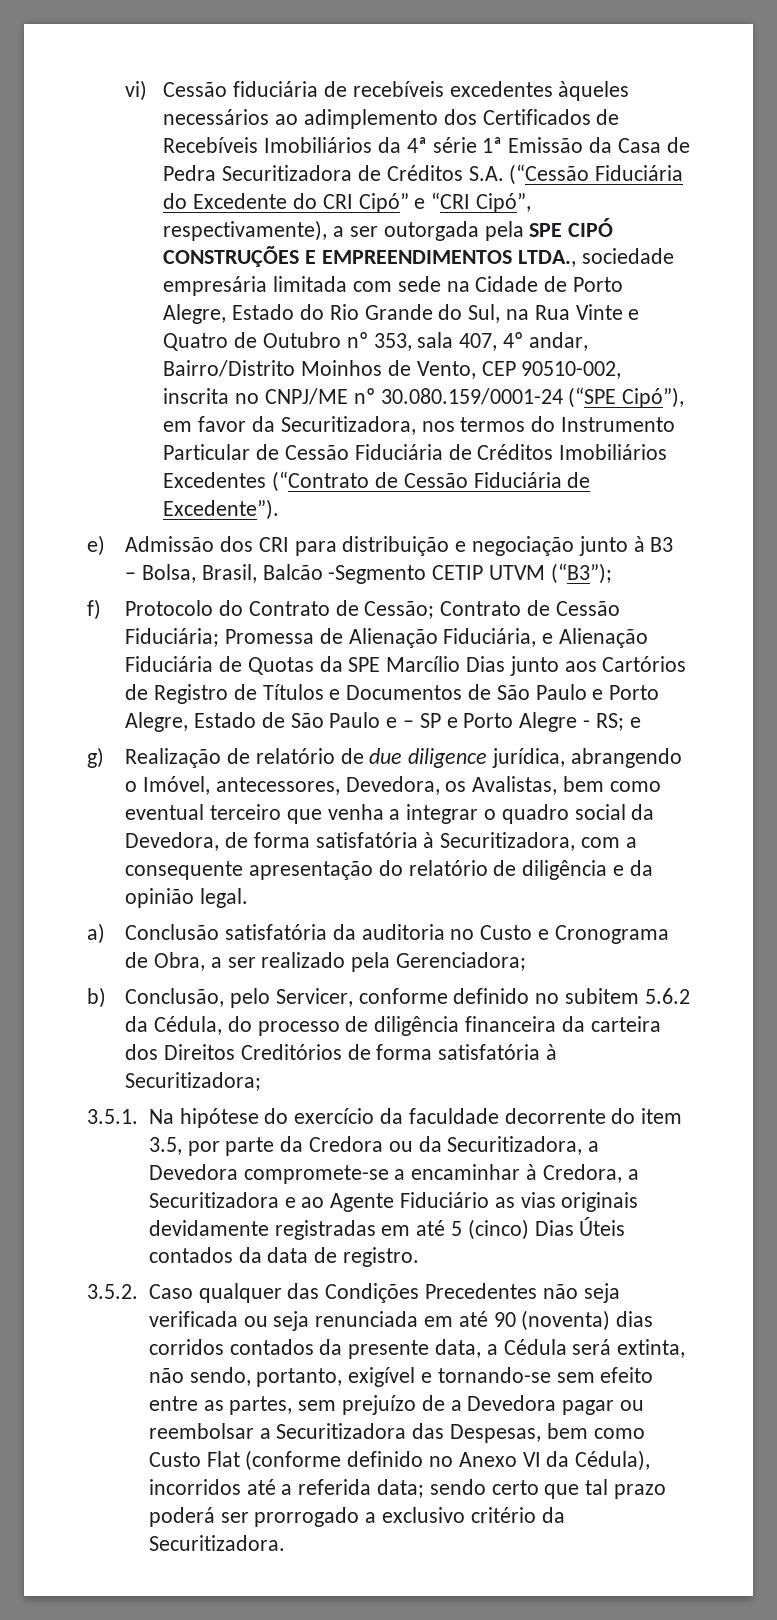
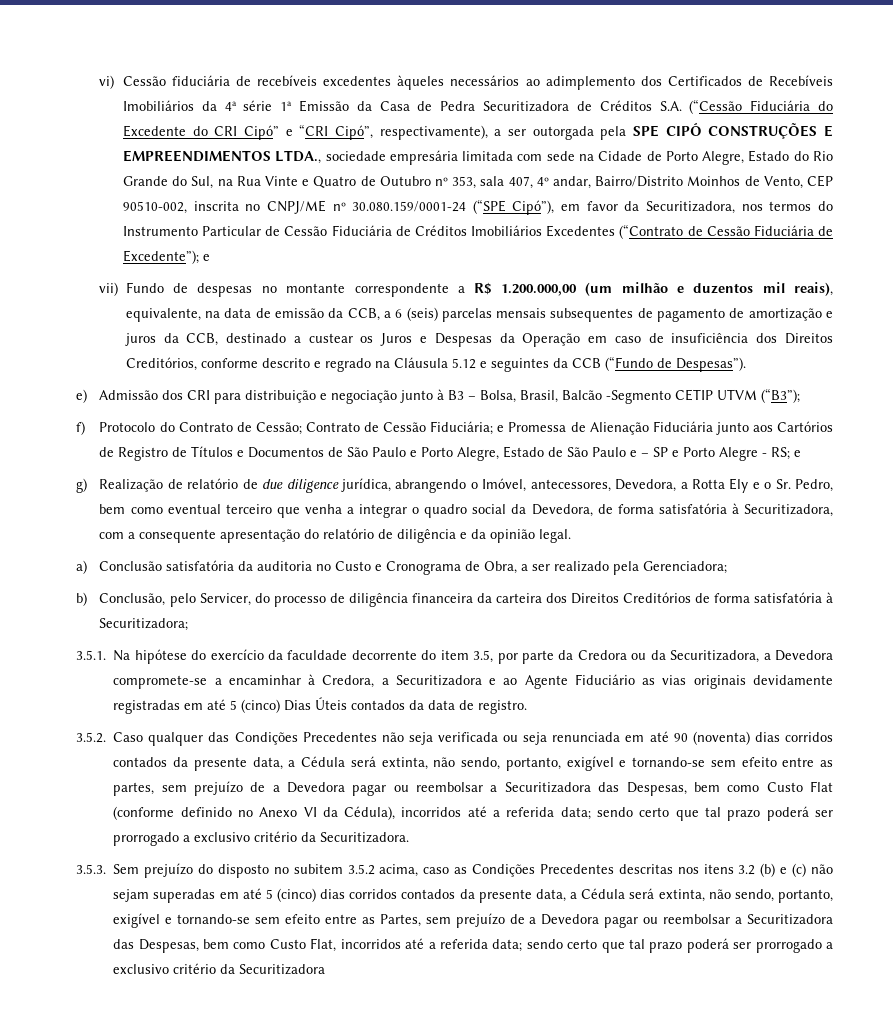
[163,499,280,520] Excedente”). -> [122,250,210,264] [99,282,833,297] [125,307,834,322] [124,333,833,347] [125,356,746,372] Excedente”); e // vii) Fundo de despesas no montante correspondente a R$ 1.200.000,00 (um milhão e duzentos mil reais), equivalente, na data de emissão da CCB, a 6 (seis) parcelas mensais subsequentes de pagamento de amortização e juros da CCB, destinado a custear os Juros e Despesas da Operação em caso de insuficiência dos Direitos Creditórios, conforme descrito e regrado na Cláusula 5.12 e seguintes da CCB (“Fundo de Despesas”).
(220, 637) none -> [497,425,505,432] e
[443,628,649,648] [125,656,506,675] Fiduciária, e Alienação Fiduciária de Quotas da SPE Marcílio Dias -> [652,421,713,432] Fiduciária
[445,776,558,795] os Avalistas, -> [680,478,833,493] a Rotta Ely e o Sr. Pedro,
[358,988,690,1004] [125,1016,222,1035] conforme definido no subitem 5.6.2 da Cédula, -> (251, 599) none
(285, 1543) none -> [76,863,834,878] [113,888,834,903] [113,913,833,928] [113,938,833,953] [113,963,326,975] // 3.5.3. Sem prejuízo do disposto no subitem 3.5.2 acima, caso as Condições Precedentes descritas nos itens 3.2 (b) e (c) não sejam superadas em até 5 (cinco) dias corridos contados da presente data, a Cédula será extinta, não sendo, portanto, exigível e tornando-se sem efeito entre as Partes, sem prejuízo de a Devedora pagar ou reembolsar a Securitizadora das Despesas, bem como Custo Flat, incorridos até a referida data; sendo certo que tal prazo poderá ser prorrogado a exclusivo critério da Securitizadora

